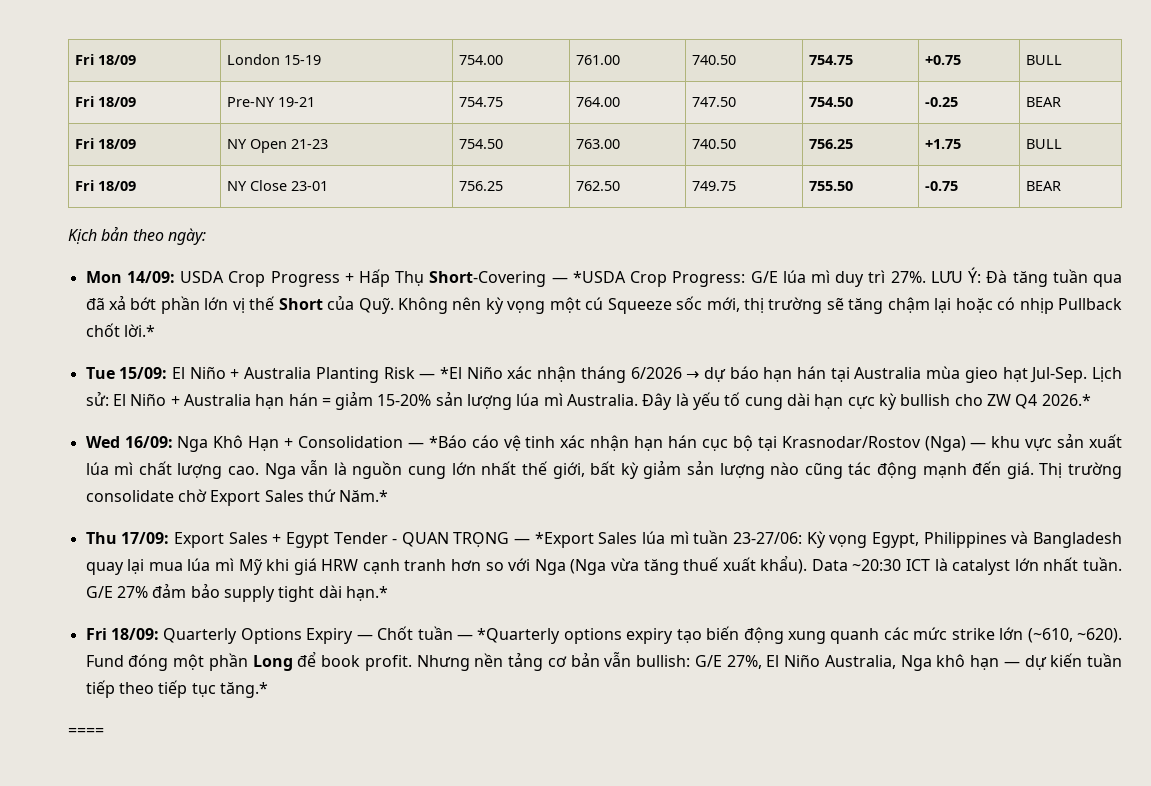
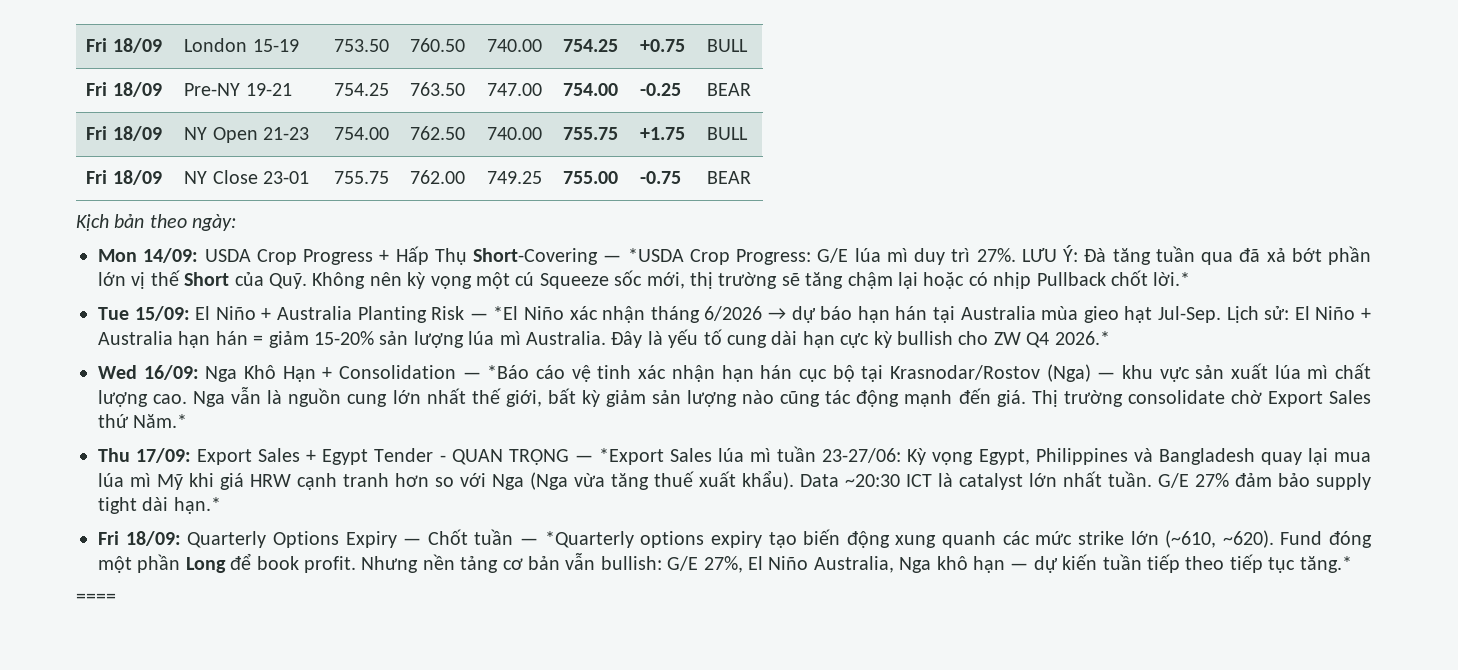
[459,55,504,65] [576,55,621,65] [692,55,737,65] [809,55,854,65] 754.00 | 761.00 | 740.50 | 754.75 -> [334,39,390,52] [410,38,466,52] [487,39,543,52] [563,39,619,52] 753.50 | 760.50 | 740.00 | 754.25
[459,97,504,107] [576,97,621,107] [692,97,737,107] [809,97,854,107] 754.75 | 764.00 | 747.50 | 754.50 -> [334,83,390,96] [410,82,466,96] [487,83,543,96] [563,83,619,96] 754.25 | 763.50 | 747.00 | 754.00
[459,139,504,149] [576,139,621,149] [692,139,737,149] [809,139,854,149] 754.50 | 763.00 | 740.50 | 756.25 -> [334,127,390,140] [410,126,466,140] [487,127,543,140] [563,127,619,140] 754.00 | 762.50 | 740.00 | 755.75
[459,181,504,191] [576,181,621,191] [692,181,737,191] [809,181,854,191] 756.25 | 762.50 | 749.75 | 755.50 -> [334,171,390,184] [410,170,466,184] [487,171,543,184] [563,171,619,184] 755.75 | 762.00 | 749.25 | 755.00

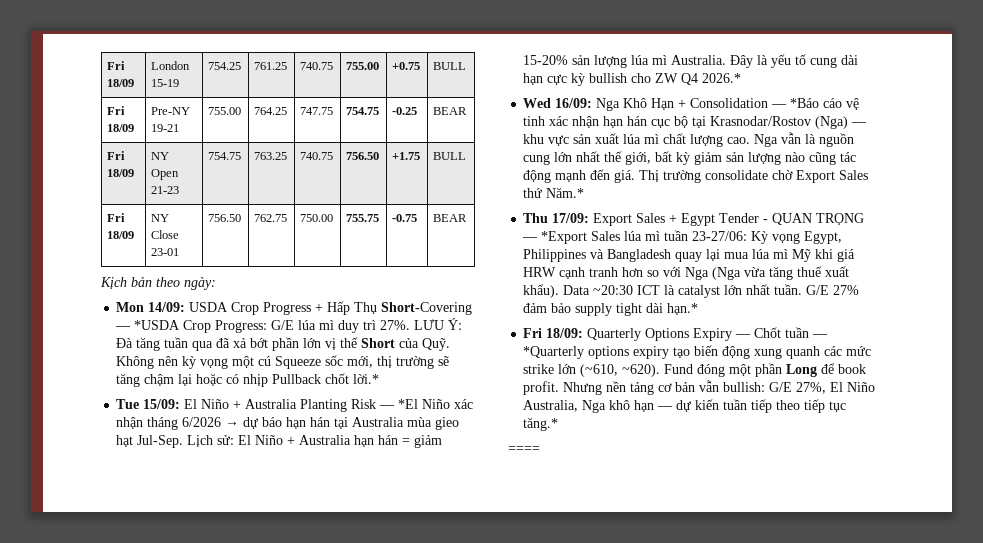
[334,39,390,52] [410,38,466,52] [487,39,543,52] [563,39,619,52] 753.50 | 760.50 | 740.00 | 754.25 -> [208,62,242,70] [254,62,288,70] [300,62,334,70] [346,62,380,70] 754.25 | 761.25 | 740.75 | 755.00
[334,83,390,96] [410,82,466,96] [487,83,543,96] [563,83,619,96] 754.25 | 763.50 | 747.00 | 754.00 -> [208,107,242,115] [254,107,288,115] [300,107,334,115] [346,107,380,115] 755.00 | 764.25 | 747.75 | 754.75
[334,127,390,140] [410,126,466,140] [487,127,543,140] [563,127,619,140] 754.00 | 762.50 | 740.00 | 755.75 -> [208,152,242,160] [254,152,288,160] [300,152,334,160] [346,152,380,160] 754.75 | 763.25 | 740.75 | 756.50
[334,171,390,184] [410,170,466,184] [487,171,543,184] [563,171,619,184] 755.75 | 762.00 | 749.25 | 755.00 -> [208,214,242,222] [254,214,288,222] [300,214,334,222] [346,214,380,222] 756.50 | 762.75 | 750.00 | 755.75

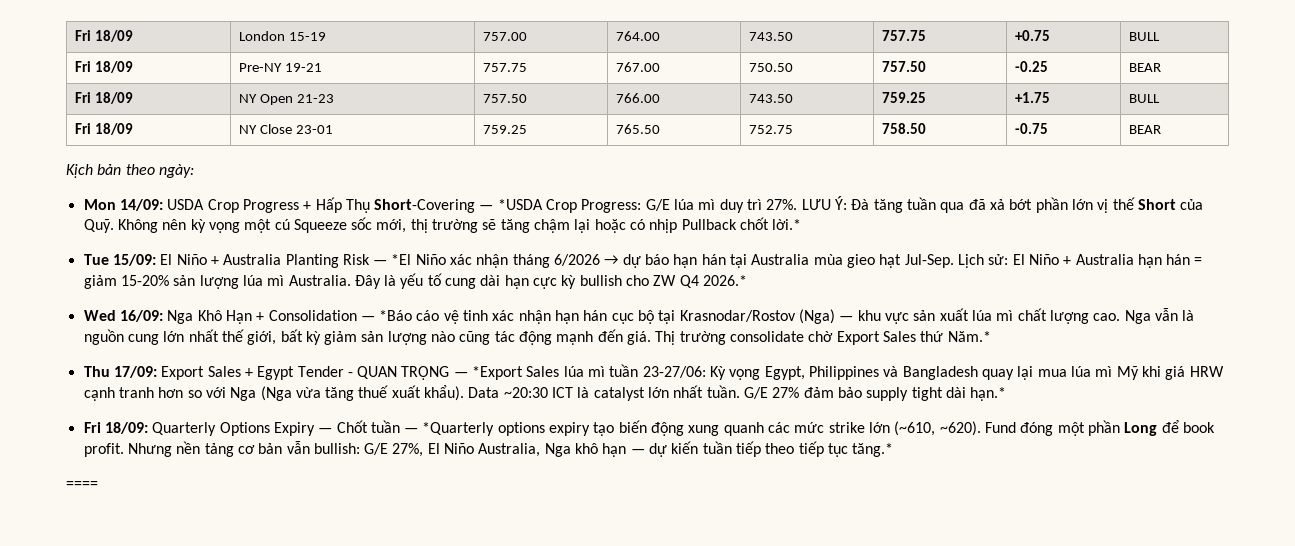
[208,62,242,70] [254,62,288,70] [300,62,334,70] [346,62,380,70] 754.25 | 761.25 | 740.75 | 755.00 -> [483,32,528,41] [616,31,661,41] [749,32,794,41] [882,30,927,41] 757.00 | 764.00 | 743.50 | 757.75
[208,107,242,115] [254,107,288,115] [300,107,334,115] [346,107,380,115] 755.00 | 764.25 | 747.75 | 754.75 -> [483,63,528,72] [616,62,661,72] [749,63,794,72] [882,61,927,72] 757.75 | 767.00 | 750.50 | 757.50
[208,152,242,160] [254,152,288,160] [300,152,334,160] [346,152,380,160] 754.75 | 763.25 | 740.75 | 756.50 -> [483,94,528,103] [616,93,661,103] [749,94,794,103] [882,92,927,103] 757.50 | 766.00 | 743.50 | 759.25
[208,214,242,222] [254,214,288,222] [300,214,334,222] [346,214,380,222] 756.50 | 762.75 | 750.00 | 755.75 -> [483,125,528,134] [616,124,661,134] [749,125,794,134] [882,123,927,134] 759.25 | 765.50 | 752.75 | 758.50

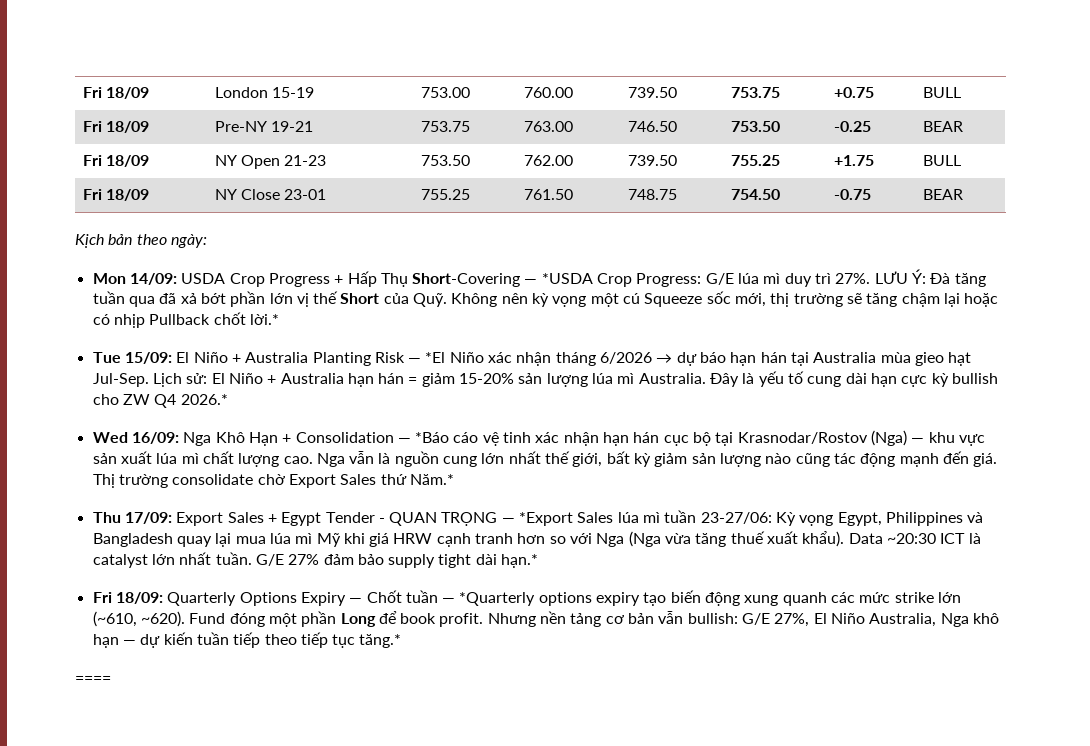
[483,32,528,41] [616,31,661,41] [749,32,794,41] [882,30,927,41] 757.00 | 764.00 | 743.50 | 757.75 -> [420,87,470,98] [523,87,573,98] [627,87,677,98] [730,87,780,98] 753.00 | 760.00 | 739.50 | 753.75
[483,63,528,72] [616,62,661,72] [749,63,794,72] [882,61,927,72] 757.75 | 767.00 | 750.50 | 757.50 -> [420,121,470,132] [523,121,573,132] [627,121,677,132] [730,121,780,132] 753.75 | 763.00 | 746.50 | 753.50
[483,94,528,103] [616,93,661,103] [749,94,794,103] [882,92,927,103] 757.50 | 766.00 | 743.50 | 759.25 -> [420,155,470,166] [523,155,573,166] [627,155,677,166] [730,155,780,166] 753.50 | 762.00 | 739.50 | 755.25
[483,125,528,134] [616,124,661,134] [749,125,794,134] [882,123,927,134] 759.25 | 765.50 | 752.75 | 758.50 -> [420,189,470,200] [523,189,573,200] [627,189,677,200] [730,189,780,200] 755.25 | 761.50 | 748.75 | 754.50

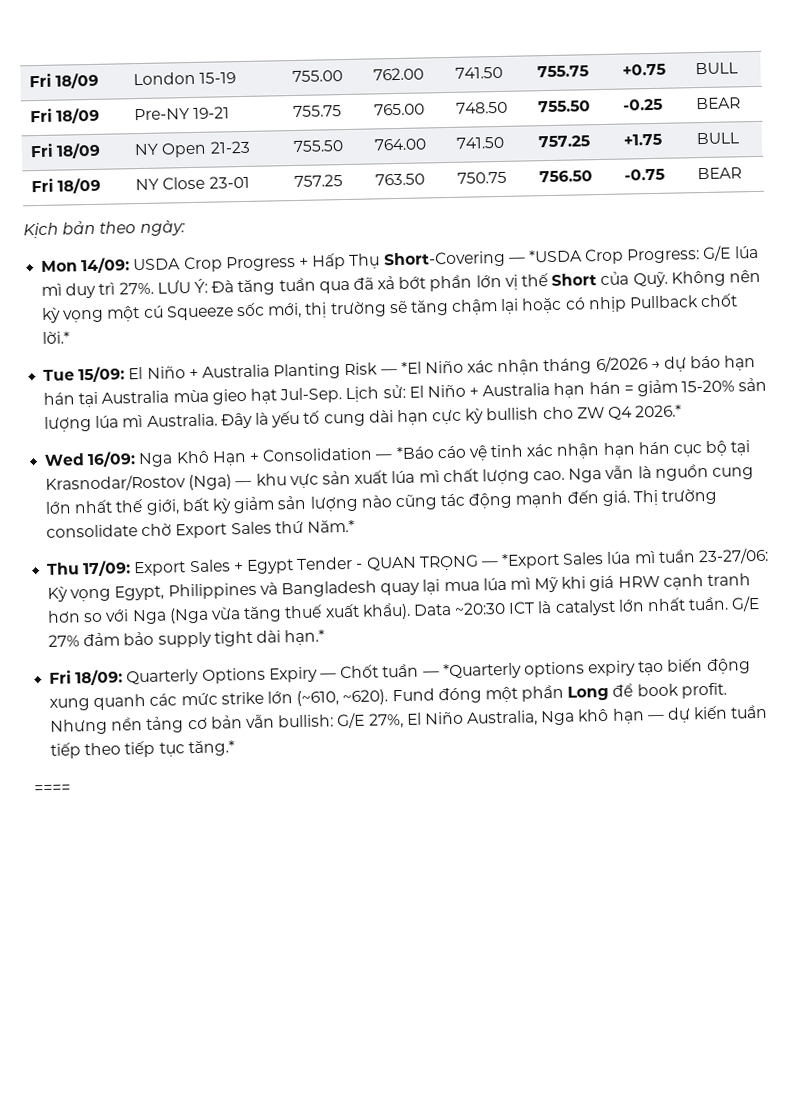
[420,87,470,98] [523,87,573,98] [627,87,677,98] [730,87,780,98] 753.00 | 760.00 | 739.50 | 753.75 -> [292,70,344,83] [373,67,425,81] [455,66,504,79] [537,65,590,78] 755.00 | 762.00 | 741.50 | 755.75
[420,121,470,132] [523,121,573,132] [627,121,677,132] [730,121,780,132] 753.75 | 763.00 | 746.50 | 753.50 -> [293,105,343,118] [374,103,426,116] [456,101,509,114] [538,100,592,113] 755.75 | 765.00 | 748.50 | 755.50
[420,155,470,166] [523,155,573,166] [627,155,677,166] [730,155,780,166] 753.50 | 762.00 | 739.50 | 755.25 -> [293,140,345,153] [374,138,427,151] [456,136,505,149] [538,135,591,148] 755.50 | 764.00 | 741.50 | 757.25
[420,189,470,200] [523,189,573,200] [627,189,677,200] [730,189,780,200] 755.25 | 761.50 | 748.75 | 754.50 -> [294,174,344,187] [375,173,426,186] [457,171,508,184] [539,170,594,183] 757.25 | 763.50 | 750.75 | 756.50

